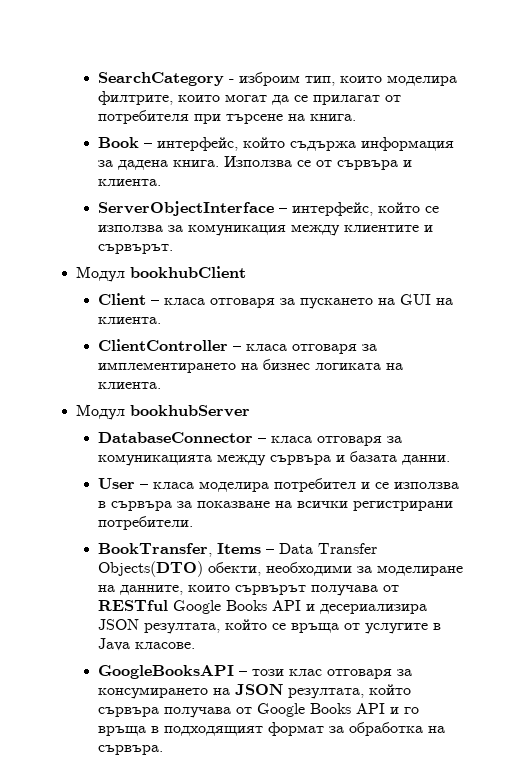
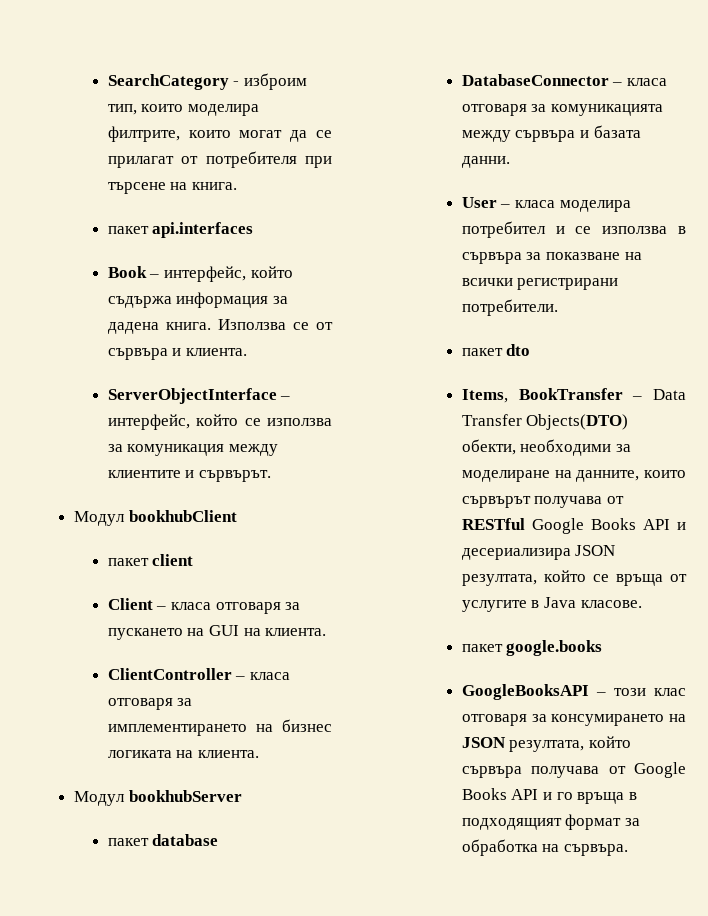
(357, 117) none -> [107,222,254,238] // пакет api.interfaces
(247, 272) none -> [107,554,194,566] // пакет client
(251, 411) none -> [107,834,219,846] // пакет database
[98,543,262,557] BookTransfer, Items -> [461,344,531,356] [461,388,623,403] пакет dto // Items, BookTransfer
(196, 645) none -> [461,640,603,656] // пакет google.books

